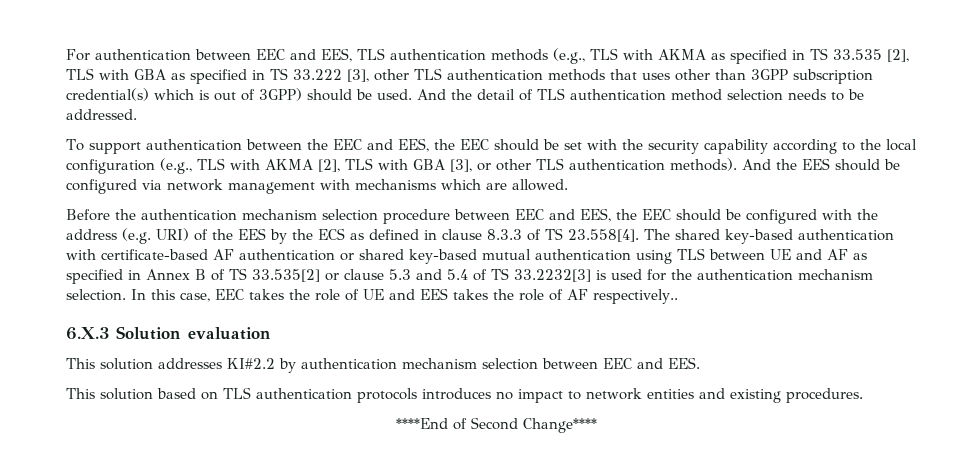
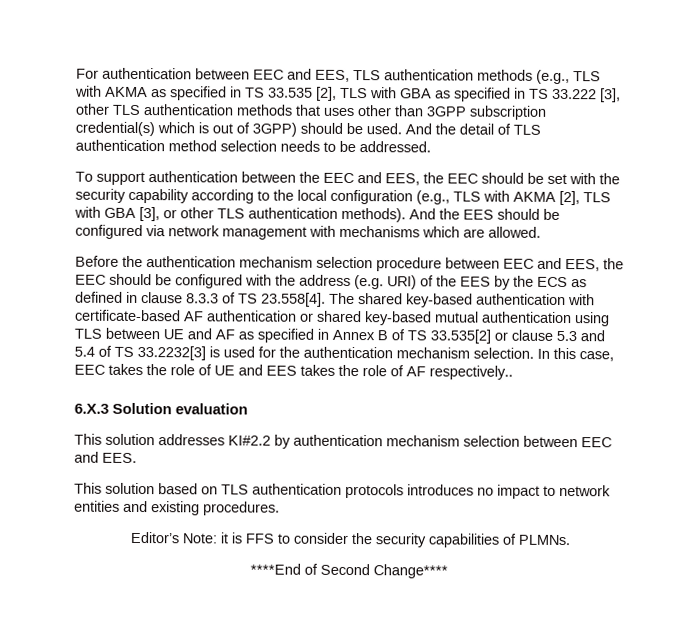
(863, 395) none -> [130,531,571,548] // Editor’s Note: it is FFS to consider the security capabilities of PLMNs.

